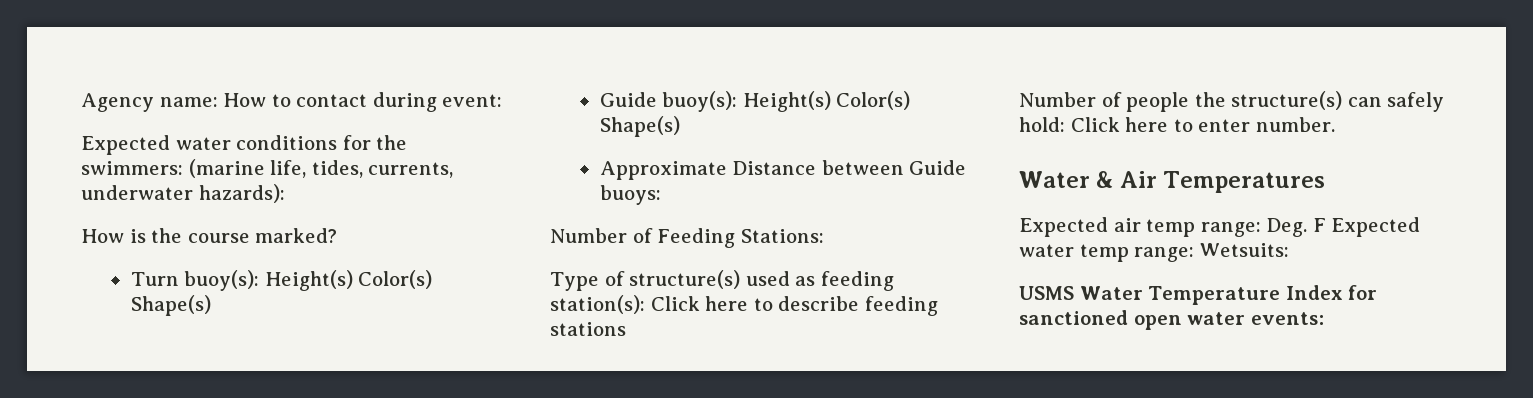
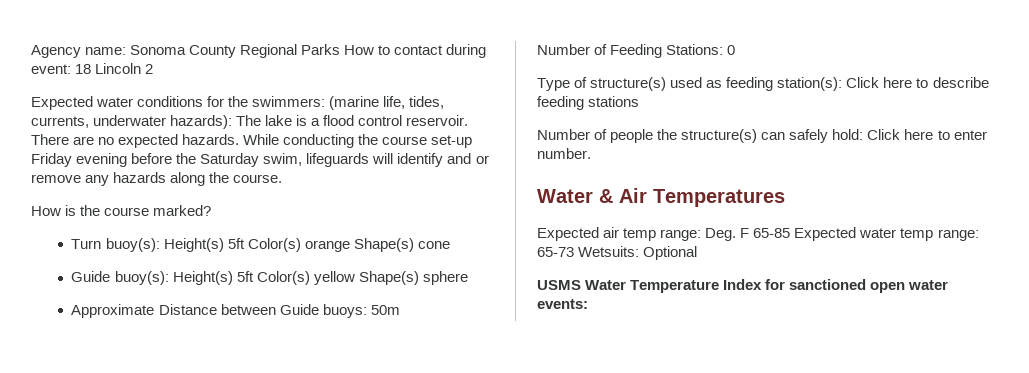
(218, 102) none -> [130,44,341,58] Sonoma County Regional Parks
(503, 100) none -> [75,63,154,74] 18 Lincoln 2
(285, 193) none -> [236,115,469,126] [31,134,473,148] [31,153,489,167] [31,172,283,186] The lake is a flood control reservoir. There are no expected hazards. While conducting the course set-up Friday evening before the Saturday swim, lifeguards will identify and or remove any hazards along the course.
[358,270,433,289] [130,295,211,316] Color(s) Shape(s) -> [227,238,450,252] 5ft Color(s) orange Shape(s) cone
[836,91,911,110] [599,116,680,137] Color(s) Shape(s) -> [236,271,468,285] 5ft Color(s) yellow Shape(s) sphere
(661, 195) none -> [370,305,400,315] 50m
(824, 236) none -> [727,45,736,55] 0
(1326, 225) none -> [753,228,791,238] 65-85
(1195, 254) none -> [537,247,574,257] 65-73
(1289, 250) none -> [643,246,698,260] Optional

